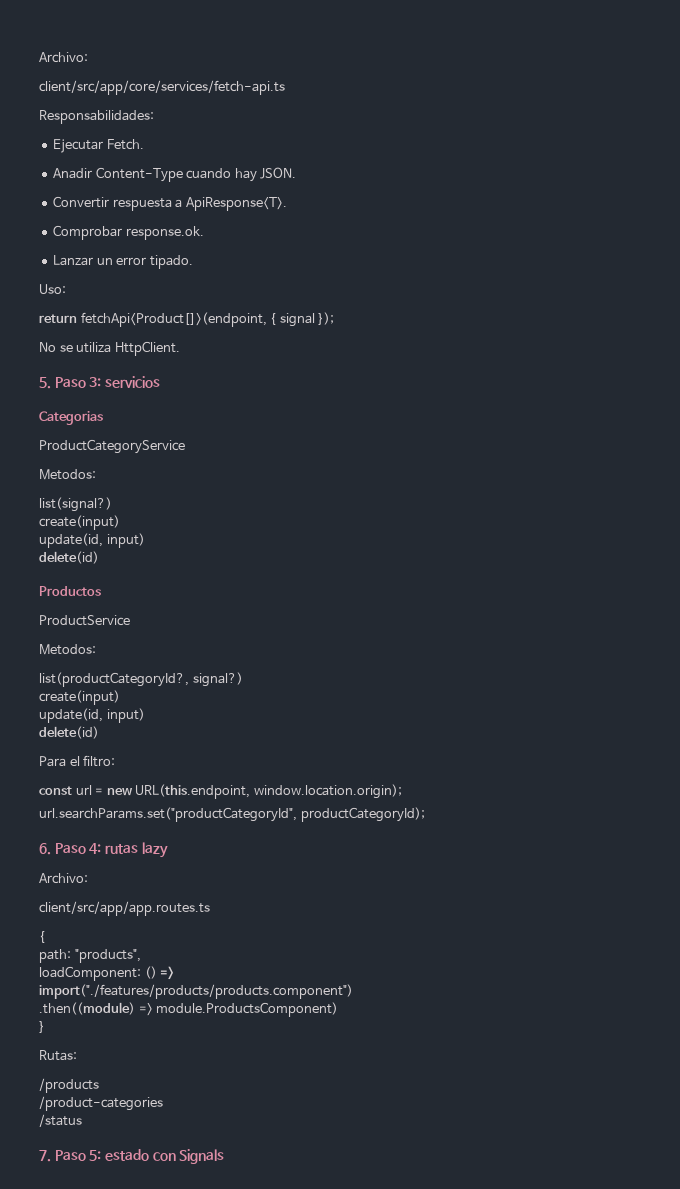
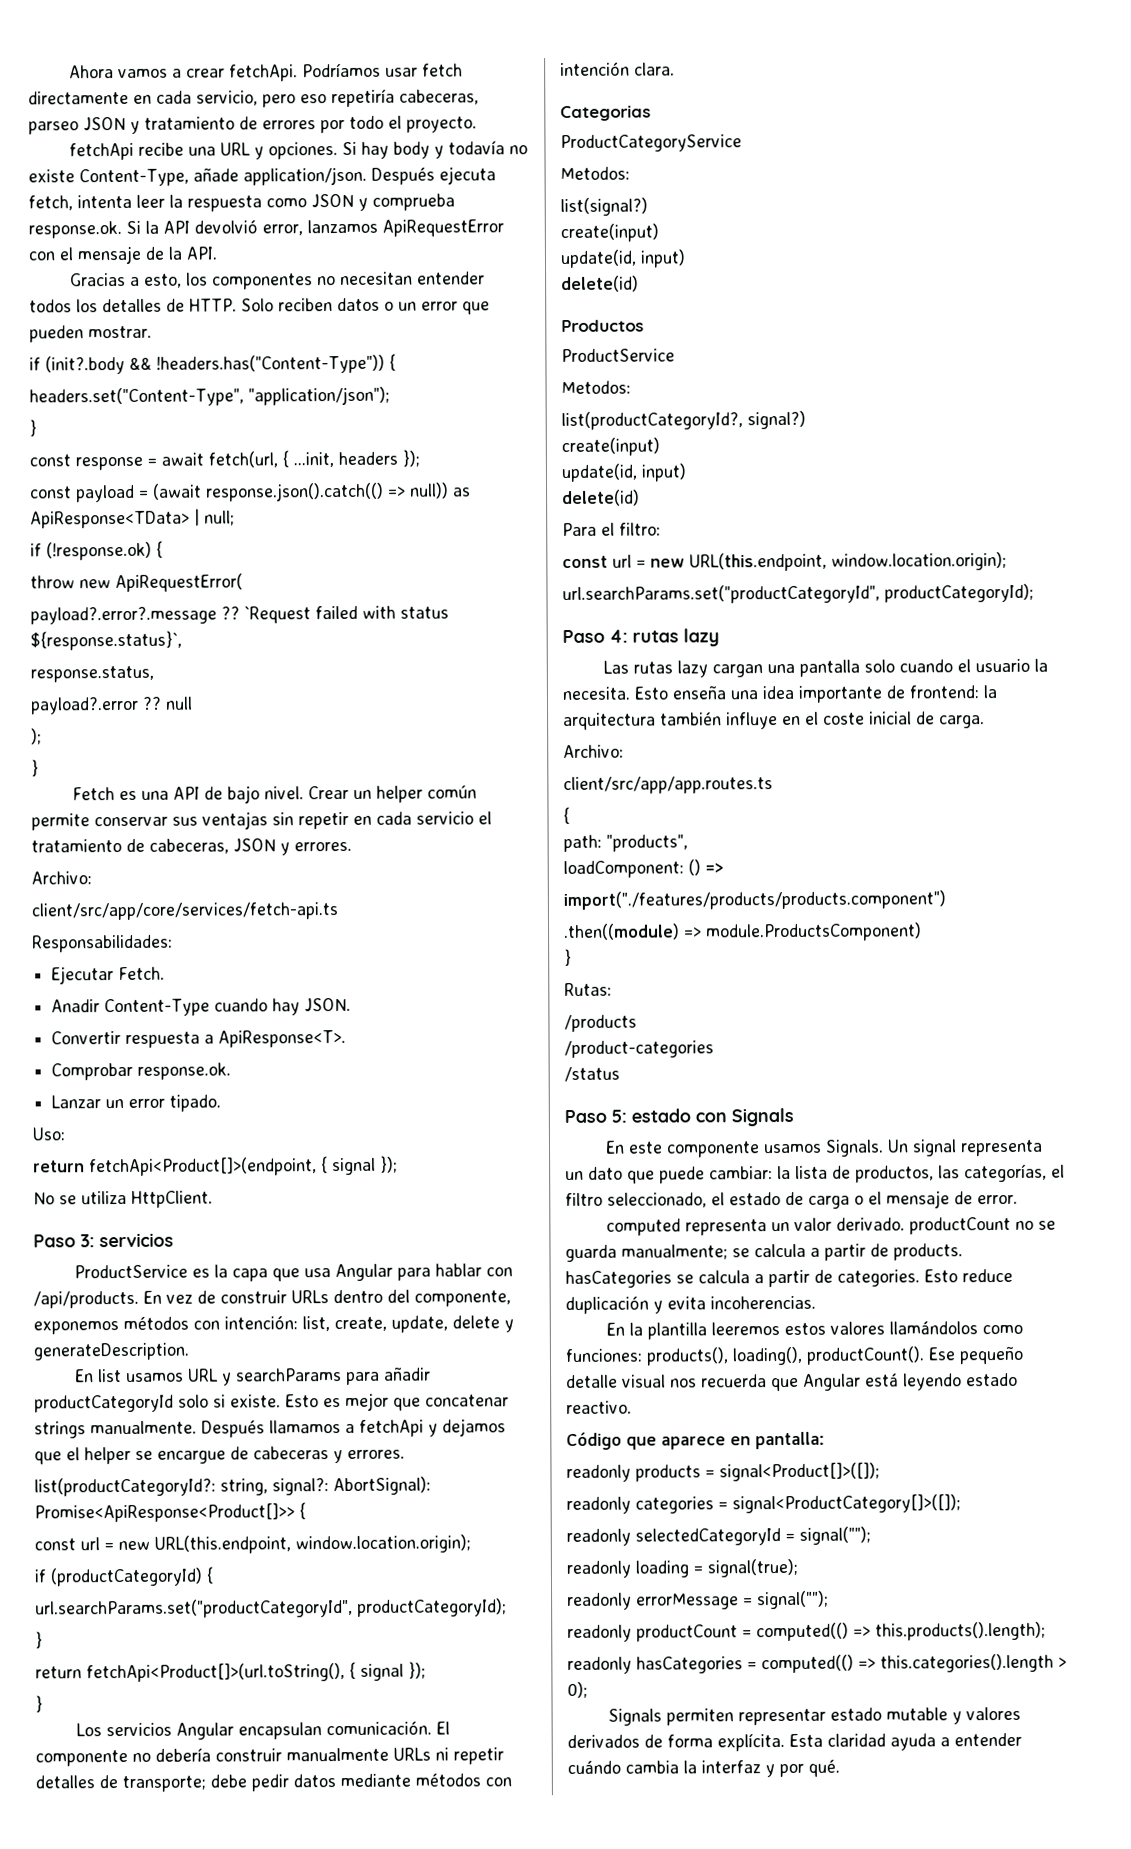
(39, 57) none -> [68,62,463,82] [28,88,479,108] [28,115,477,135] [68,140,528,161] [28,166,496,187] [28,193,455,212] [28,219,504,239] [28,245,217,265] [69,271,485,290] [29,297,490,315] [29,325,152,343] [29,353,396,375] [29,386,390,407] [29,419,37,437] [29,449,420,471] [30,482,471,503] [30,508,235,529] [30,540,163,561] [30,573,243,593] [30,605,449,625] [30,630,182,651] [30,665,154,683] [30,696,193,715] [31,728,42,745] [31,759,39,777] [71,785,477,804] [31,811,492,831] [31,838,352,856] Ahora vamos a crear fetchApi. Podríamos usar fetch directamente en cada servicio, pero eso repetiría cabeceras, parseo JSON y tratamiento de errores por todo el proyecto. // fetchApi recibe una URL y opciones. Si hay body y todavía no existe Content-Type, añade application/json. Después ejecuta fetch, intenta leer la respuesta como JSON y comprueba response.ok. Si la API devolvió error, lanzamos ApiRequestError con el mensaje de la API. // Gracias a esto, los componentes no necesitan entender todos los detalles de HTTP. Solo reciben datos o un error que pueden mostrar. // if (init?.body && !headers.has("Content-Type")) { // headers.set("Content-Type", "application/json"); // } // const response = await fetch(url, { ...init, headers }); // const payload = (await response.json().catch(() => null)) as ApiResponse<TData> | null; // if (!response.ok) { // throw new ApiRequestError( // payload?.error?.message ?? `Request failed with status ${response.status}`, // response.status, // payload?.error ?? null // ); // } // Fetch es una API de bajo nivel. Crear un helper común permite conservar sus ventajas sin repetir en cada servicio el tratamiento de cabeceras, JSON y errores. //
[39,377,51,389] 5. -> (213, 1199) none
(160, 382) none -> [73,1263,513,1282] [33,1289,511,1309] [33,1315,514,1335] [33,1342,189,1361] [74,1366,431,1386] [34,1392,509,1413] [34,1418,506,1439] [34,1446,405,1465] [34,1476,431,1497] [34,1502,306,1523] [34,1534,471,1554] [34,1566,213,1587] [35,1598,507,1619] [35,1631,43,1649] [35,1661,426,1683] [35,1695,43,1713] [75,1720,450,1740] [35,1747,504,1767] [35,1773,512,1793] [560,61,675,77] // ProductService es la capa que usa Angular para hablar con /api/products. En vez de construir URLs dentro del componente, exponemos métodos con intención: list, create, update, delete y generateDescription. // En list usamos URL y searchParams para añadir productCategoryId solo si existe. Esto es mejor que concatenar strings manualmente. Después llamamos a fetchApi y dejamos que el helper se encargue de cabeceras y errores. // list(productCategoryId?: string, signal?: AbortSignal): Promise<ApiResponse<Product[]>> { // const url = new URL(this.endpoint, window.location.origin); // if (productCategoryId) { // url.searchParams.set("productCategoryId", productCategoryId); // } // return fetchApi<Product[]>(url.toString(), { signal }); // } // Los servicios Angular encapsulan comunicación. El componente no debería construir manualmente URLs ni repetir detalles de transporte; debe pedir datos mediante métodos con intención clara.
[39,843,51,855] 6. -> (1034, 593) none
(168, 850) none -> [602,658,1048,678] [562,685,997,703] [563,711,985,731] // Las rutas lazy cargan una pantalla solo cuando el usuario la necesita. Esto enseña una idea importante de frontend: la arquitectura también influye en el coste inicial de carga.
[39,1150,51,1162] 7. -> (620, 1074) none
(225, 1156) none -> [604,1139,1043,1158] [565,1163,1065,1184] [565,1190,1018,1209] [605,1216,1056,1236] [565,1243,963,1263] [565,1268,1013,1289] [565,1295,816,1315] [605,1321,1023,1340] [565,1345,1023,1366] [566,1372,1018,1392] [566,1400,632,1415] [566,1431,825,1451] [566,1462,880,1483] [566,1494,961,1515] [566,1526,871,1547] [566,1558,798,1579] [567,1590,829,1610] [567,1621,1046,1642] [567,1653,1067,1674] [567,1681,588,1698] [607,1706,1021,1726] [567,1732,1022,1752] [567,1759,840,1778] // En este componente usamos Signals. Un signal representa un dato que puede cambiar: la lista de productos, las categorías, el filtro seleccionado, el estado de carga o el mensaje de error. // computed representa un valor derivado. productCount no se guarda manualmente; se calcula a partir de products. hasCategories se calcula a partir de categories. Esto reduce duplicación y evita incoherencias. // En la plantilla leeremos estos valores llamándolos como funciones: products(), loading(), productCount(). Ese pequeño detalle visual nos recuerda que Angular está leyendo estado reactivo. // Código que aparece en pantalla: // readonly products = signal<Product[]>([]); // readonly categories = signal<ProductCategory[]>([]); // readonly selectedCategoryId = signal(""); // readonly loading = signal(true); // readonly errorMessage = signal(""); // readonly productCount = computed(() => this.products().length); // readonly hasCategories = computed(() => this.categories().length > 0); // Signals permiten representar estado mutable y valores derivados de forma explícita. Esta claridad ayuda a entender cuándo cambia la interfaz y por qué.

